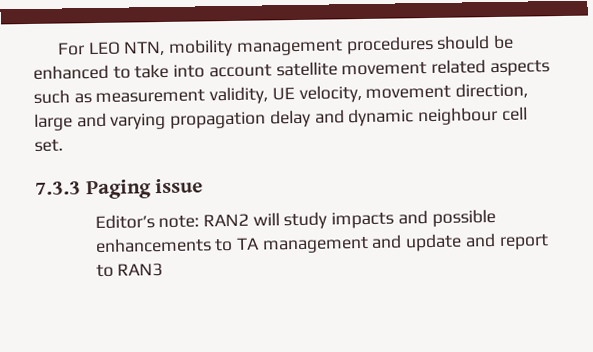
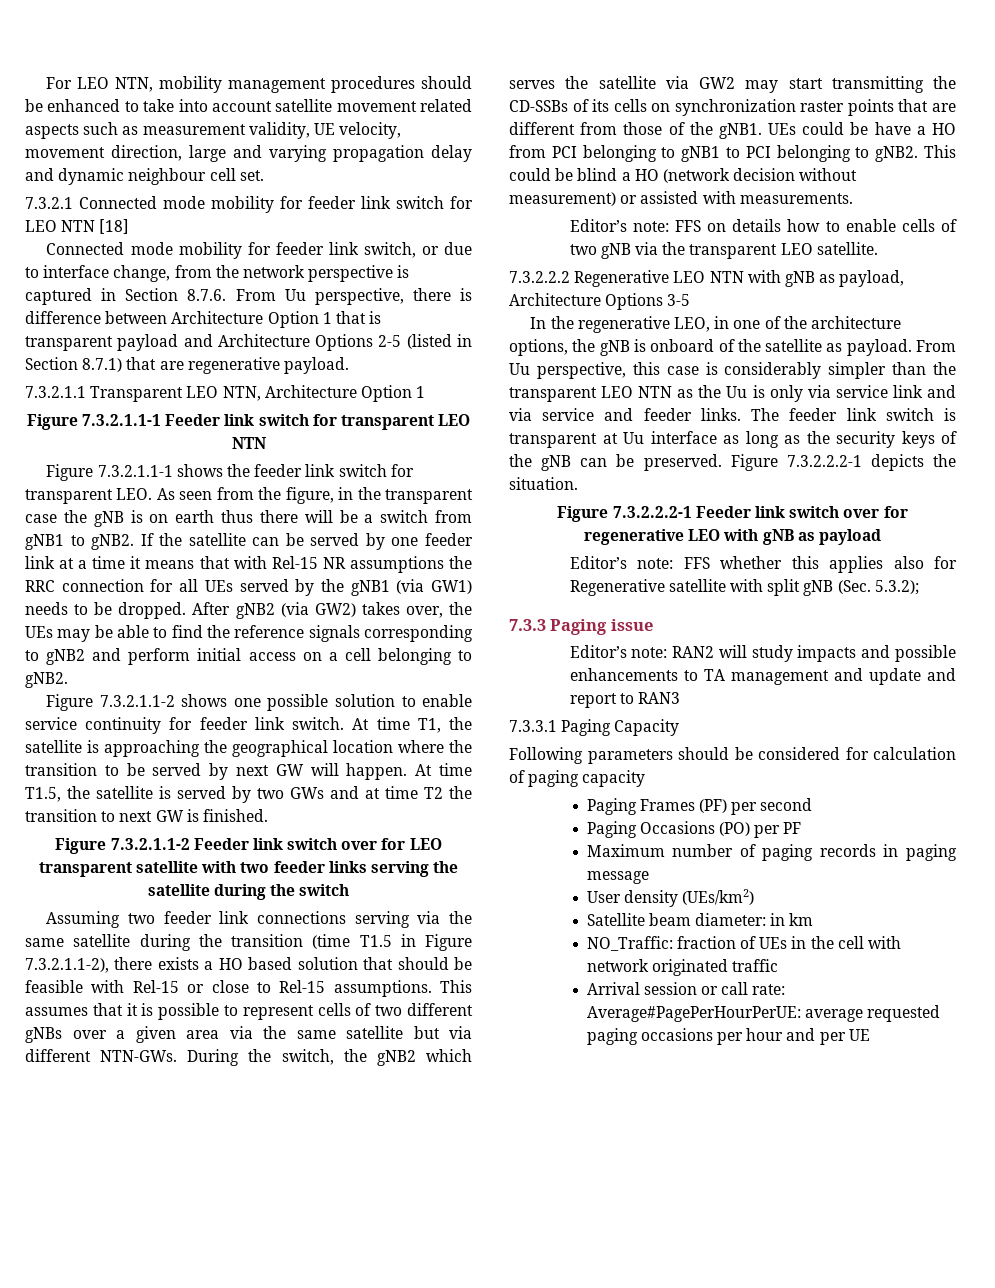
(63, 145) none -> [25,196,473,213] [25,219,130,234] [46,242,472,259] [25,265,410,282] [25,288,472,305] [25,311,382,328] [25,334,472,351] [25,357,349,374] [25,385,426,402] [26,414,471,430] [231,437,266,449] [46,464,414,481] [25,487,474,504] [25,510,472,527] [25,533,474,550] [25,556,472,573] [25,579,472,596] [25,602,473,619] [25,625,473,642] [25,648,473,665] [25,672,68,688] [46,694,473,711] [25,717,473,734] [25,740,472,757] [25,763,473,780] [25,786,472,803] [25,809,268,822] [55,838,442,854] [38,861,459,877] [147,884,350,900] [46,911,472,928] [25,934,472,951] [25,957,473,973] [25,980,472,997] [25,1003,474,1020] [25,1026,472,1043] [25,1049,473,1066] [509,76,956,93] [509,99,956,116] [509,122,956,139] [509,145,957,162] [509,168,858,183] [509,191,853,206] [569,219,957,232] [569,242,878,259] [509,270,905,287] [509,293,691,310] [530,316,901,333] [509,339,956,356] [509,362,956,379] [509,385,956,402] [509,408,956,421] [509,431,957,448] [509,454,956,471] [509,477,578,490] [557,506,908,522] [584,529,881,545] [569,556,957,573] [569,579,919,596] // 7.3.2.1 Connected mode mobility for feeder link switch for LEO NTN [18] // Connected mode mobility for feeder link switch, or due to interface change, from the network perspective is captured in Section 8.7.6. From Uu perspective, there is difference between Architecture Option 1 that is transparent payload and Architecture Options 2-5 (listed in Section 8.7.1) that are regenerative payload. // 7.3.2.1.1 Transparent LEO NTN, Architecture Option 1 // Figure 7.3.2.1.1-1 Feeder link switch for transparent LEO NTN // Figure 7.3.2.1.1-1 shows the feeder link switch for transparent LEO. As seen from the figure, in the transparent case the gNB is on earth thus there will be a switch from gNB1 to gNB2. If the satellite can be served by one feeder link at a time it means that with Rel-15 NR assumptions the RRC connection for all UEs served by the gNB1 (via GW1) needs to be dropped. After gNB2 (via GW2) takes over, the UEs may be able to find the reference signals corresponding to gNB2 and perform initial access on a cell belonging to gNB2. // Figure 7.3.2.1.1-2 shows one possible solution to enable service continuity for feeder link switch. At time T1, the satellite is approaching the geographical location where the transition to be served by next GW will happen. At time T1.5, the satellite is served by two GWs and at time T2 the transition to next GW is finished. // Figure 7.3.2.1.1-2 Feeder link switch over for LEO transparent satellite with two feeder links serving the satellite during the switch // Assuming two feeder link connections serving via the same satellite during the transition (time T1.5 in Figure 7.3.2.1.1-2), there exists a HO based solution that should be feasible with Rel-15 or close to Rel-15 assumptions. This assumes that it is possible to represent cells of two different gNBs over a given area via the same satellite but via different NTN-GWs. During the switch, the gNB2 which serves the satellite via GW2 may start transmitting the CD-SSBs of its cells on synchronization raster points that are different from those of the gNB1. UEs could be have a HO from PCI belonging to gNB1 to PCI belonging to gNB2. This could be blind a HO (network decision without measurement) or assisted with measurements. // Editor’s note: FFS on details how to enable cells of two gNB via the transparent LEO satellite. // 7.3.2.2.2 Regenerative LEO NTN with gNB as payload, Architecture Options 3-5 // In the regenerative LEO, in one of the architecture options, the gNB is onboard of the satellite as payload. From Uu perspective, this case is considerably simpler than the transparent LEO NTN as the Uu is only via service link and via service and feeder links. The feeder link switch is transparent at Uu interface as long as the security keys of the gNB can be preserved. Figure 7.3.2.2.2-1 depicts the situation. // Figure 7.3.2.2.2-1 Feeder link switch over for regenerative LEO with gNB as payload // Editor’s note: FFS whether this applies also for Regenerative satellite with split gNB (Sec. 5.3.2);
(164, 270) none -> [509,719,680,736] [509,747,956,764] [509,770,646,787] [586,798,813,815] [586,821,802,838] [586,844,957,861] [586,871,649,884] [586,889,755,907] [586,913,814,926] [586,936,901,951] [586,959,779,976] [586,982,786,995] [586,1005,941,1022] [586,1028,870,1045] // 7.3.3.1 Paging Capacity // Following parameters should be considered for calculation of paging capacity // Paging Frames (PF) per second // Paging Occasions (PO) per PF // Maximum number of paging records in paging message // User density (UEs/km2) // Satellite beam diameter: in km // NO_Traffic: fraction of UEs in the cell with network originated traffic // Arrival session or call rate: Average#PagePerHourPerUE: average requested paging occasions per hour and per UE

